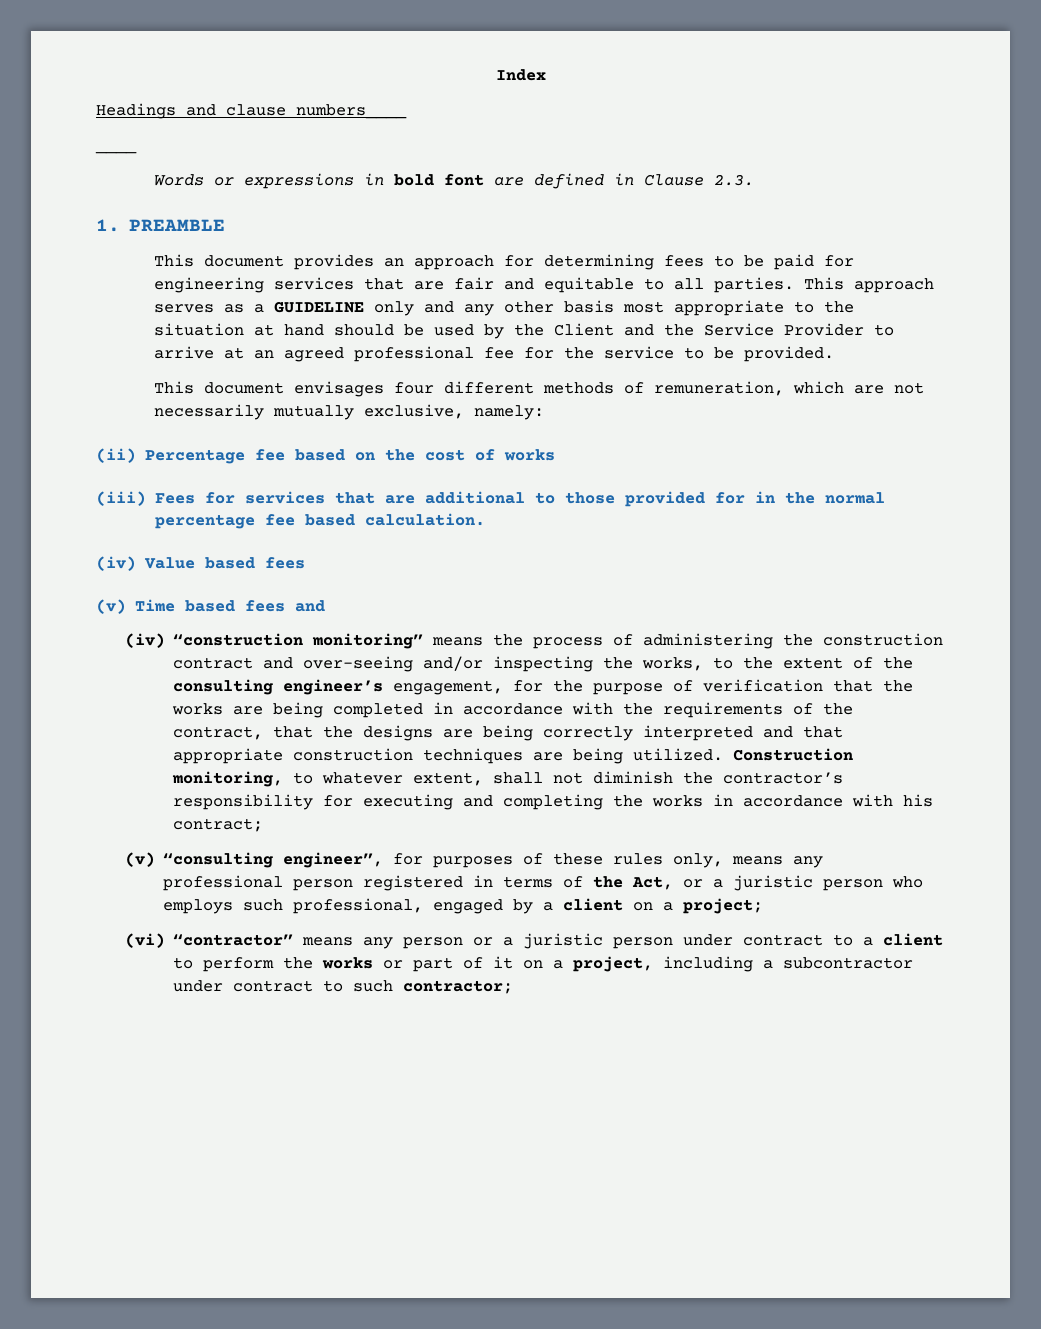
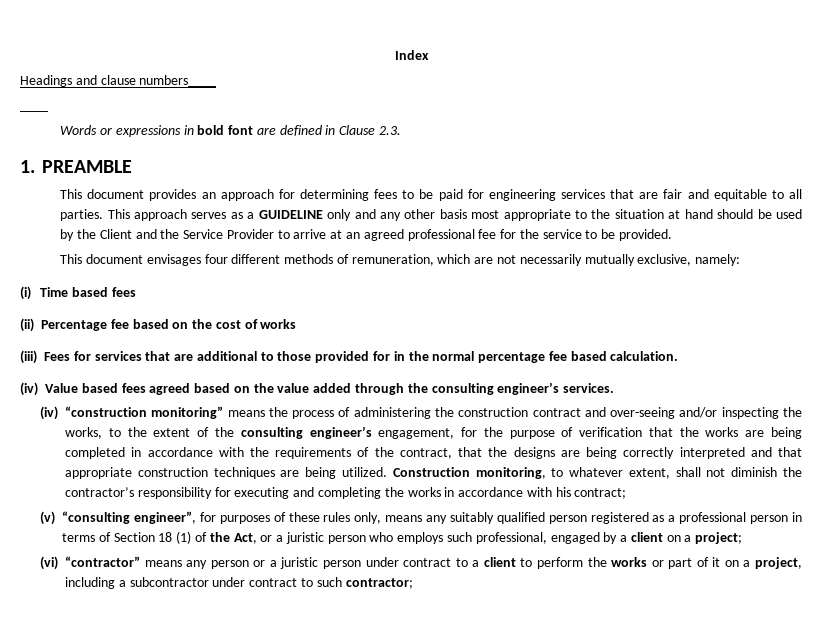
(544, 412) none -> [20,286,136,300] // (i) Time based fees
[96,599,325,614] // (v) Time based fees and -> [149,382,615,395] agreed based on the value added through the consulting engineer’s services.
(824, 862) none -> [449,512,676,524] suitably qualified person registered as a
[363,875,464,891] registered -> (789, 519) none
(584, 882) none -> [113,531,207,544] Section 18 (1) of

